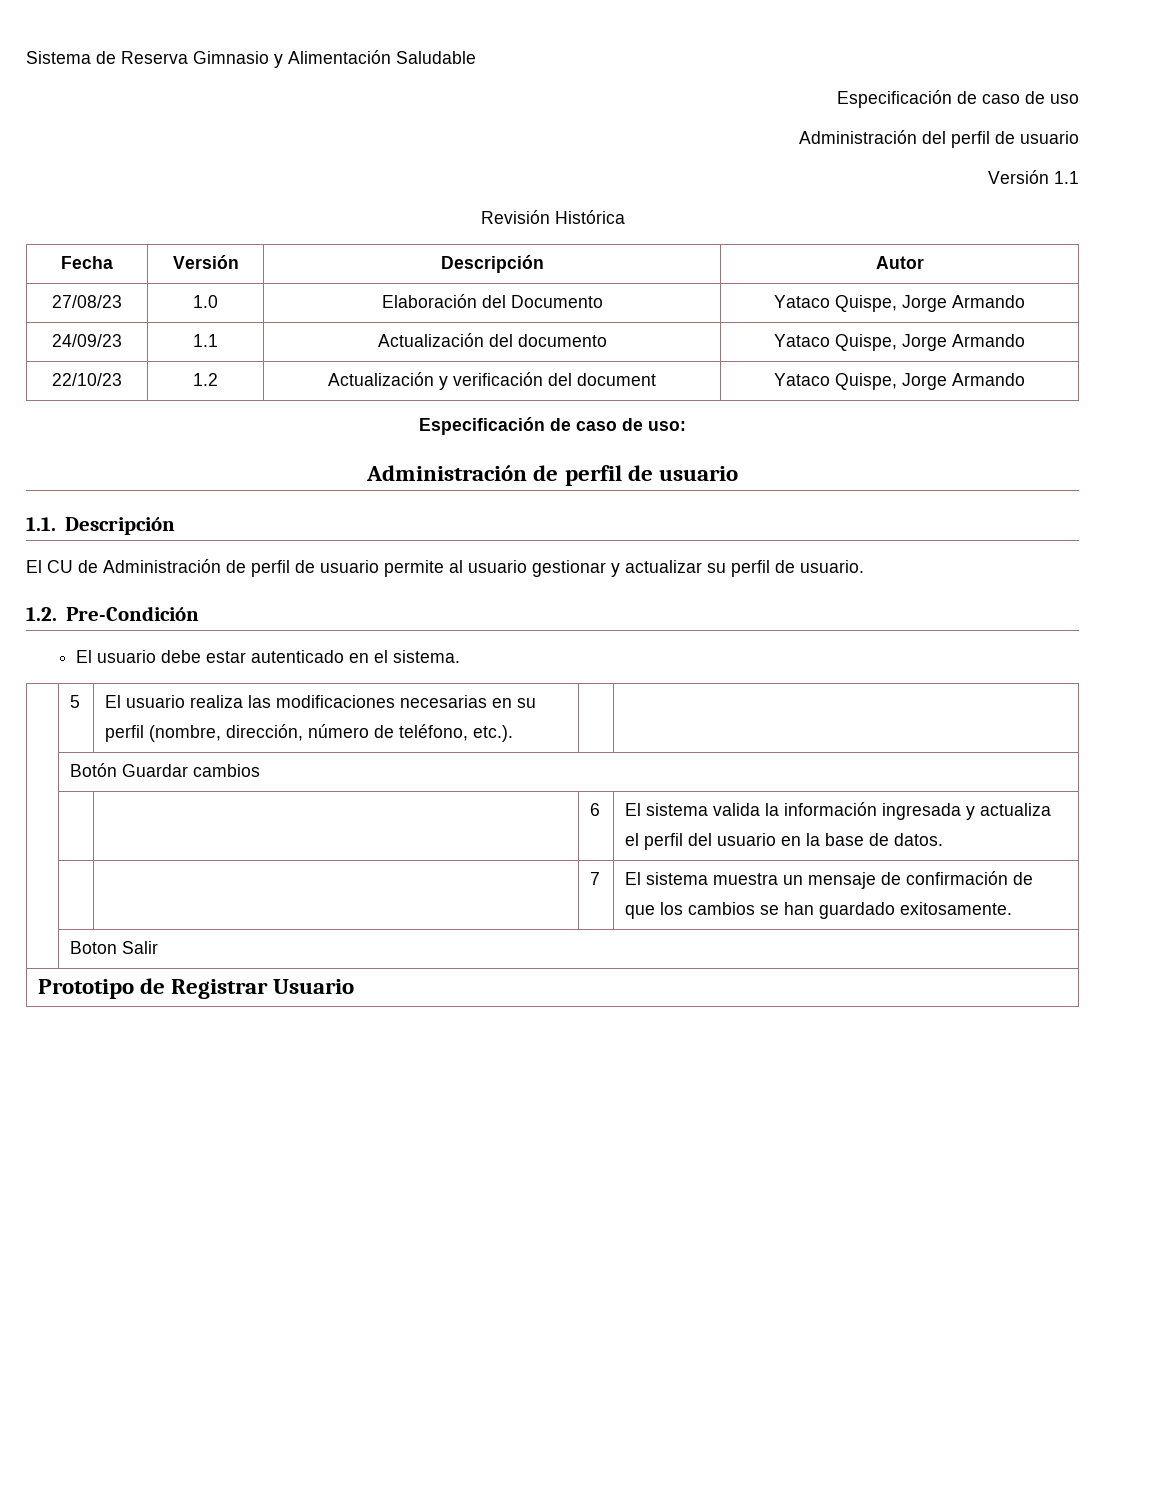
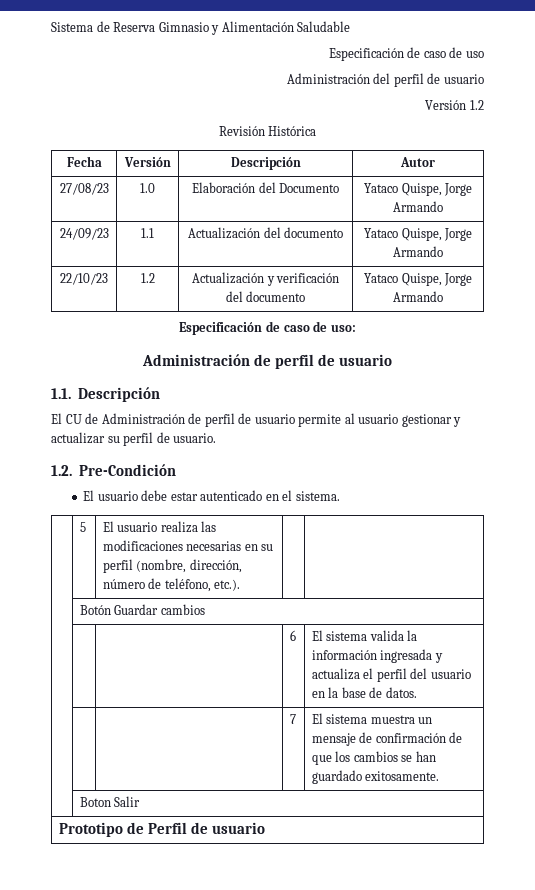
[1054,171,1079,184] 1.1 -> [470,100,484,110] 1.2
[577,373,656,386] document -> [246,291,306,302] documento
[170,979,355,999] Registrar Usuario -> [147,822,265,834] Perfil de usuario

